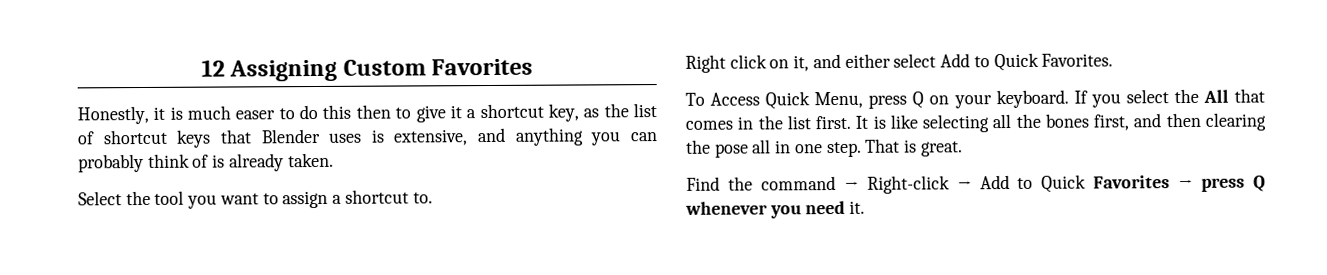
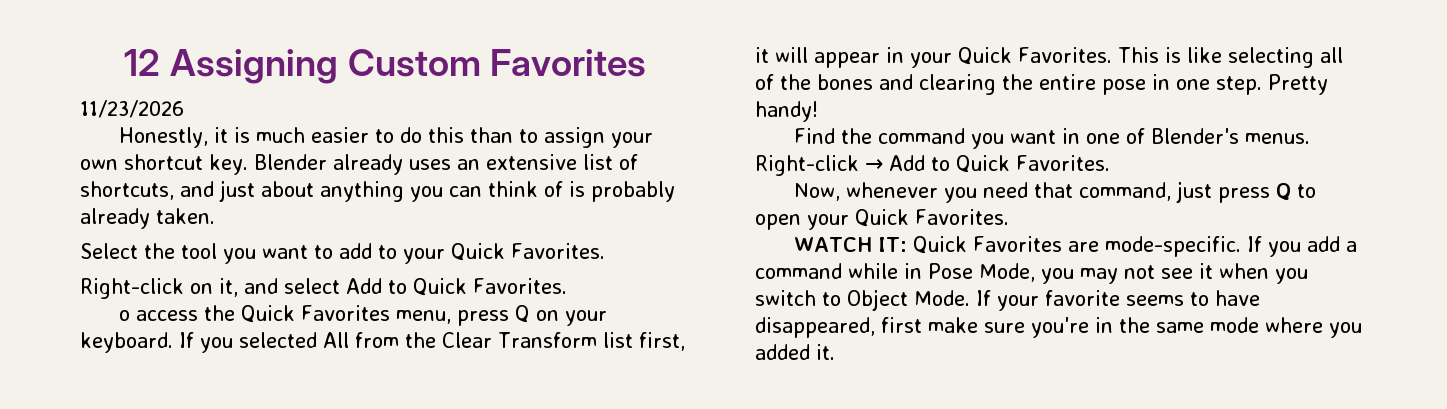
(534, 67) none -> [80,100,184,118] // 11/23/2026
[235,110,276,120] easer -> [310,127,369,143] easier
[355,103,658,123] [77,127,507,148] then to give it a shortcut key, as the list of shortcut keys that Blender uses is extensive, and -> [469,127,653,148] [80,154,638,175] [80,180,314,202] than to assign your own shortcut key. Blender already uses an extensive list of shortcuts, and just about
[78,153,144,173] probably -> (482, 191) none
(226, 161) none -> [591,181,675,202] probably
[282,189,433,209] [685,54,767,73] assign a shortcut to. // Right click -> [339,243,605,264] [80,278,184,299] add to your Quick Favorites. // Right-click
[844,53,891,68] either -> (278, 286) none
[685,91,864,110] To Access Quick Menu, -> [118,305,451,324] o access the Quick Favorites menu,
[1125,88,1265,104] [685,115,869,130] select the All that comes in the list first. It -> [239,332,685,351] [755,47,1159,68] selected All from the Clear Transform list first, it will appear in your Quick Favorites. This
(1012, 121) none -> [755,74,774,90] of
[1093,112,1266,131] [686,138,963,158] [686,176,859,191] first, and then clearing the pose all in one step. That is great. // Find the command → -> [879,74,1328,95] [755,101,818,122] [793,128,1310,149] and clearing the entire pose in one step. Pretty handy! // Find the command you want in one of Blender's menus.
[1093,175,1266,192] [685,200,846,219] Favorites → press Q whenever you need -> [1016,155,1110,171] [793,181,1316,203] [755,209,1009,230] [793,236,1357,257] [755,263,1308,284] [755,289,1260,311] [755,317,1362,338] [755,344,810,360] Favorites. // Now, whenever you need that command, just press Q to open your Quick Favorites. // WATCH IT: Quick Favorites are mode-specific. If you add a command while in Pose Mode, you may not see it when you switch to Object Mode. If your favorite seems to have disappeared, first make sure you're in the same mode where you added

